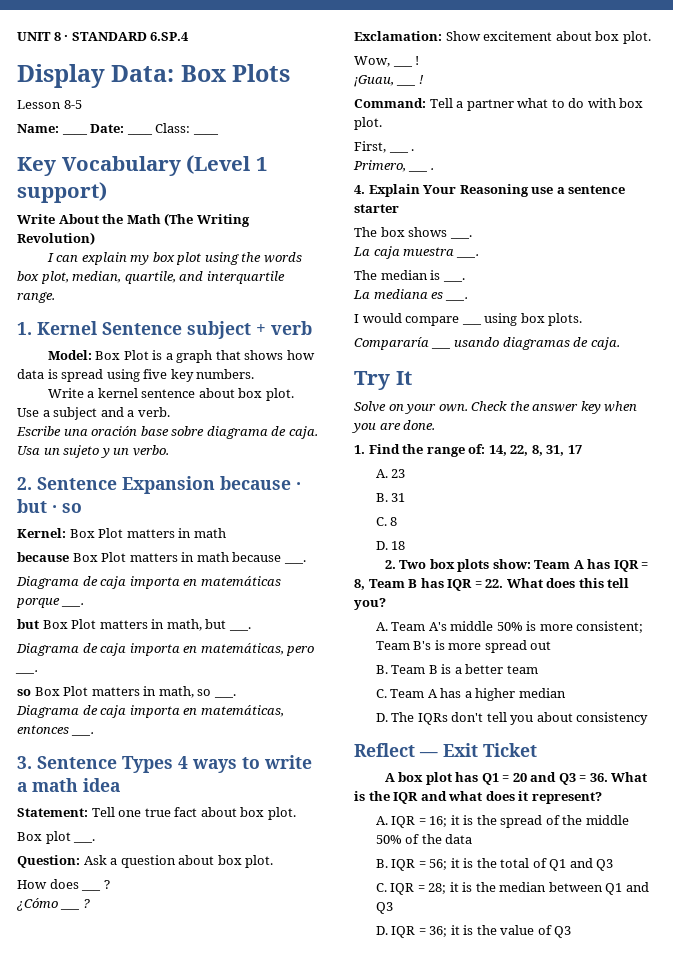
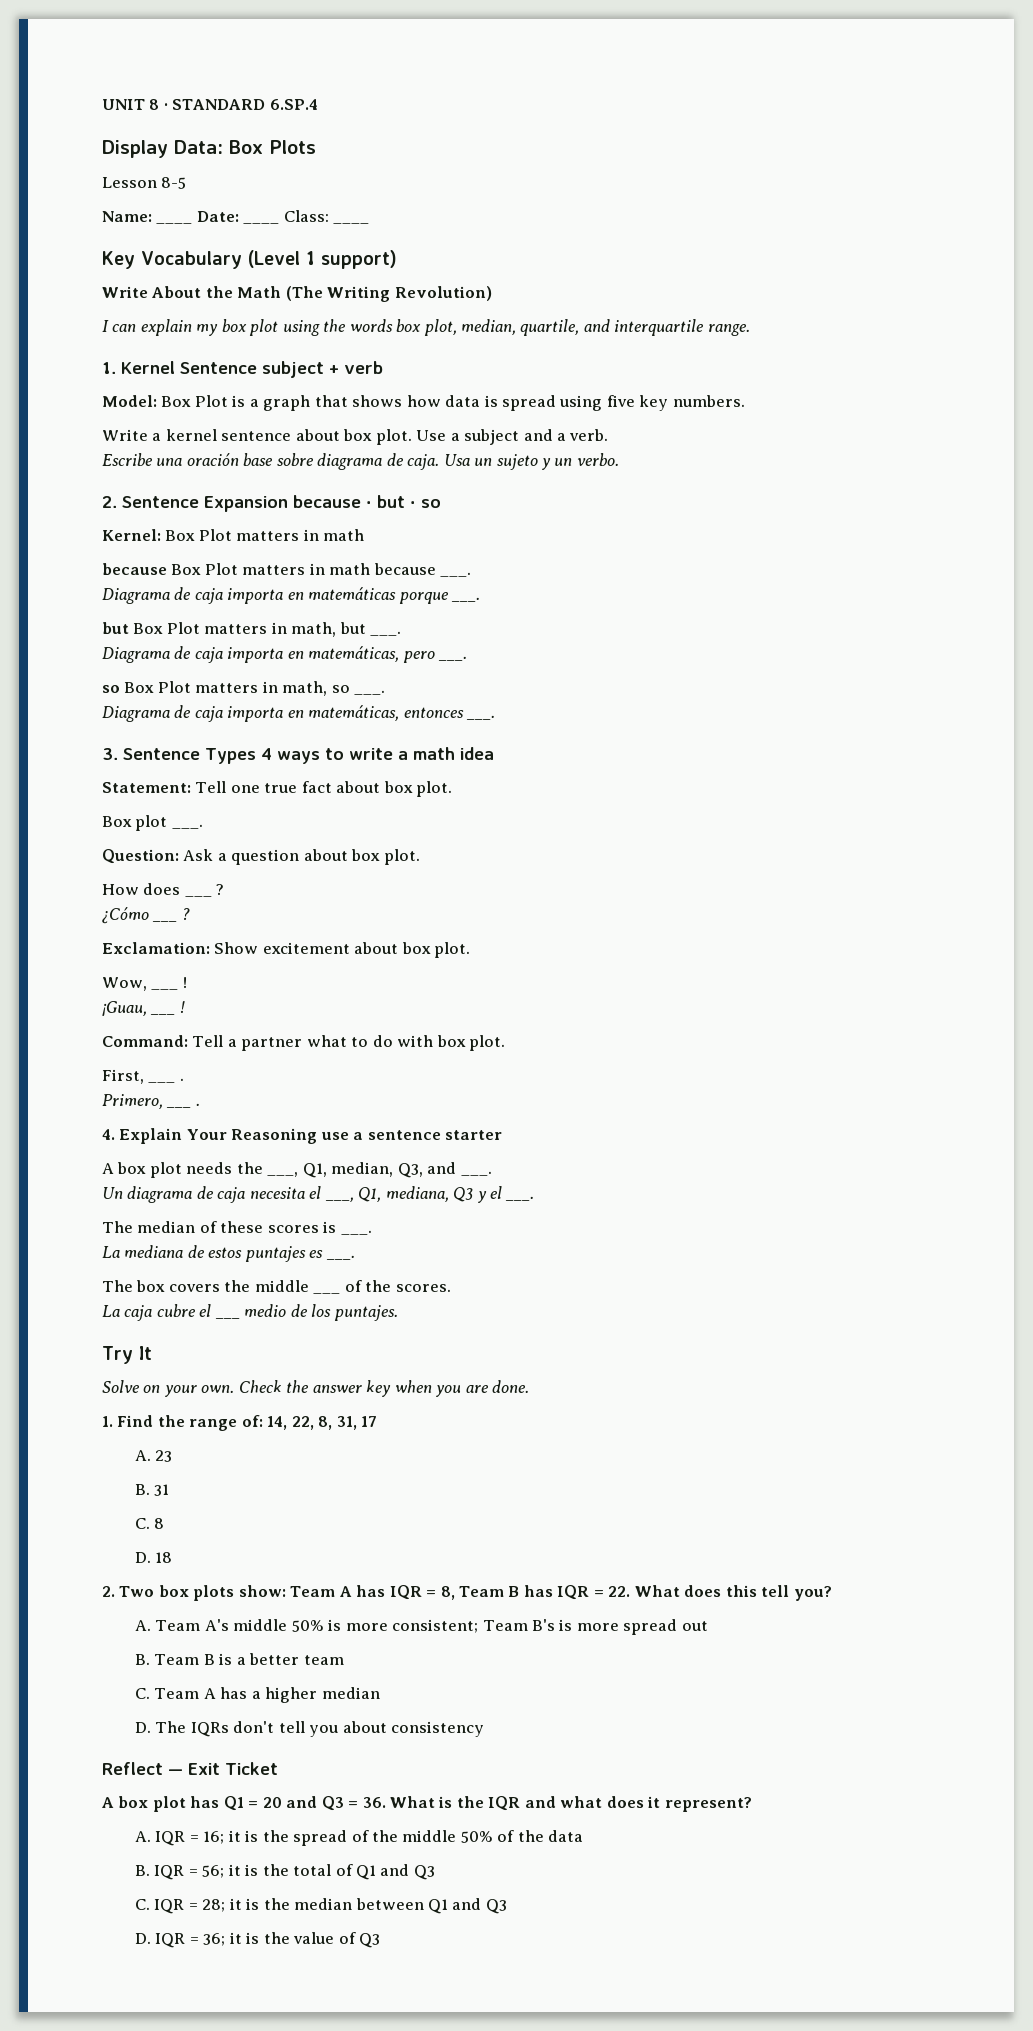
[354,227,472,239] [353,246,455,259] The box shows ___. // La caja muestra -> [102,1162,492,1178] [102,1186,503,1203] A box plot needs the ___, Q1, median, Q3, and ___. // Un diagrama de caja necesita el ___, Q1, mediana, Q3 y el
(428, 275) none -> [199,1221,319,1233] of these scores
(428, 294) none -> [187,1245,306,1262] de estos puntajes
[354,313,583,326] [354,337,451,350] [454,337,620,350] I would compare ___ using box plots. // Compararía ___ usando diagramas de caja. -> [102,1280,309,1292] [313,1292,341,1294] [344,1280,451,1292] [102,1304,212,1321] [214,1317,240,1319] [244,1304,398,1321] The box covers the middle ___ of the scores. // La caja cubre el ___ medio de los puntajes.

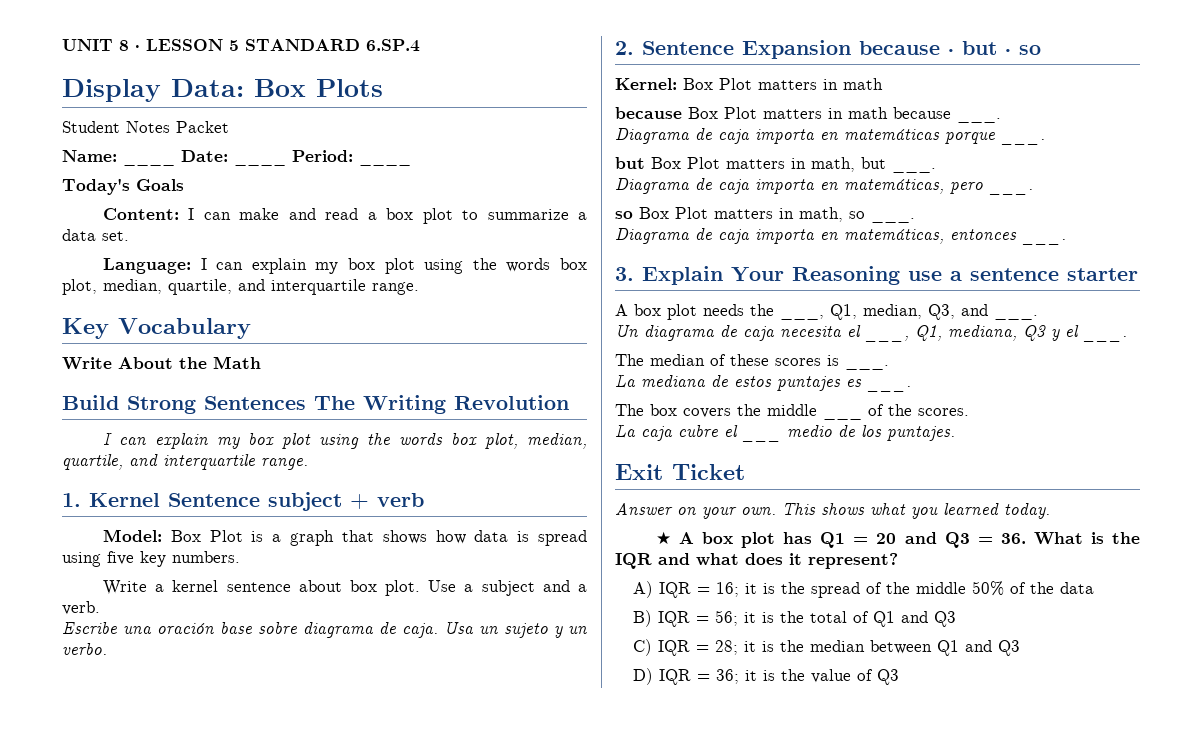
(168, 106) none -> [146,39,239,51] LESSON 5
[102,177,187,189] Lesson 8-5 -> [62,121,229,133] Student Notes Packet
[283,210,329,222] [333,222,370,224] Class: ____ -> [292,150,353,162] [359,162,411,166] [62,178,184,195] [102,208,588,224] [62,229,129,241] [102,258,587,274] [62,279,419,295] Period: ____ // Today's Goals // Content: I can make and read a box plot to summarize a data set. // Language: I can explain my box plot using the words box plot, median, quartile, and interquartile range.
[247,250,397,269] (Level 1 support) -> (251, 328) none
[285,286,492,302] (The Writing Revolution) -> [62,395,569,414] // Build Strong Sentences The Writing Revolution
[123,747,494,764] [102,781,453,797] [102,815,203,831] [102,849,420,865] [102,883,181,895] [184,895,212,897] [216,884,225,895] [102,907,178,924] [181,908,190,920] [102,942,471,958] [102,977,179,991] [182,977,187,988] [102,1001,176,1016] [179,1001,185,1013] [102,1035,506,1051] [102,1069,176,1084] [179,1078,184,1081] [102,1094,192,1109] [195,1103,200,1106] [102,1129,115,1140] Sentence Types 4 ways to write a math idea // Statement: Tell one true fact about box plot. // Box plot ___. // Question: Ask a question about box plot. // How does ___ ? // ¿Cómo ___ ? // Exclamation: Show excitement about box plot. // Wow, ___ ! // ¡Guau, ___ ! // Command: Tell a partner what to do with box plot. // First, ___ . // Primero, ___ . // 4. -> (634, 274) none
[102,1346,152,1364] [102,1380,530,1397] [102,1415,378,1431] [134,1450,173,1462] [134,1484,170,1496] [134,1518,165,1529] [134,1552,173,1563] [102,1585,832,1601] [134,1619,708,1635] [134,1653,344,1665] [134,1687,380,1703] [134,1721,485,1737] [102,1762,278,1775] Try It // Solve on your own. Check the answer key when you are done. // 1. Find the range of: 14, 22, 8, 31, 17 // A. 23 // B. 31 // C. 8 // D. 18 // 2. Two box plots show: Team A has IQR = 8, Team B has IQR = 22. What does this tell you? // A. Team A's middle 50% is more consistent; Team B's is more spread out // B. Team B is a better team // C. Team A has a higher median // D. The IQRs don't tell you about consistency // Reflect — Exit Ticket // -> [615,464,745,480] [615,503,1050,519] [655,531,671,545] Exit Ticket // Answer on your own. This shows what you learned today. // ★
[134,1831,151,1842] A. -> [633,581,654,598] A)
[134,1865,150,1876] B. -> [633,610,653,627] B)
[134,1899,150,1910] C. -> [633,639,653,656] C)
[134,1933,151,1944] D. -> [633,668,654,685] D)

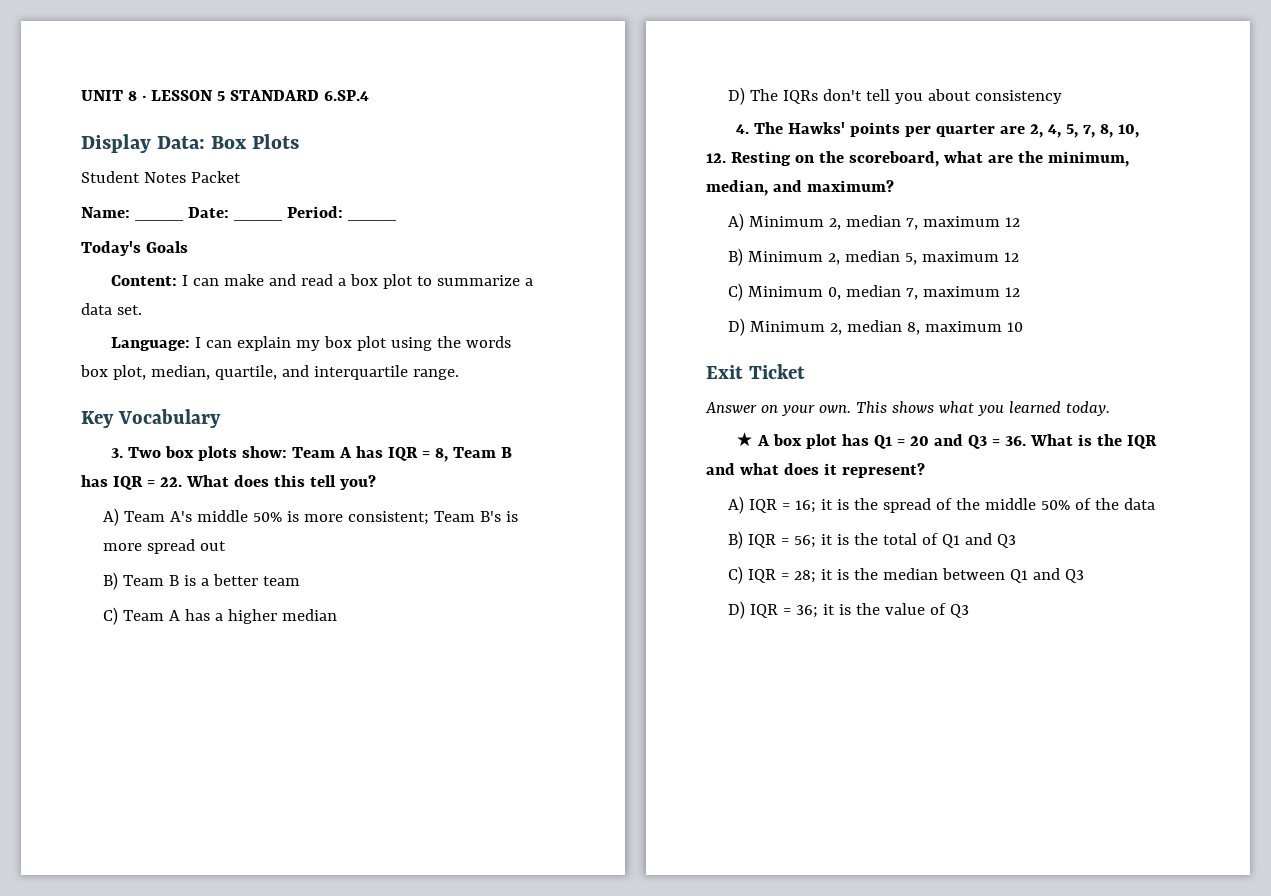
[62,356,261,370] [62,395,569,414] [102,433,587,449] [62,454,308,470] [62,492,424,511] [102,529,587,546] [62,551,240,567] [102,580,587,596] [62,601,100,615] [62,622,587,638] [62,643,107,655] [615,40,1041,59] [615,78,883,90] [615,107,1001,123] [615,128,1045,145] [615,157,936,173] [615,178,1033,195] [615,207,915,223] [615,228,1066,245] [615,266,1138,285] [615,304,1038,320] [615,325,1127,342] [615,354,889,370] [615,375,911,392] [615,404,817,418] [823,416,862,420] [868,404,969,416] [615,425,738,441] [742,437,781,442] [787,425,955,441] Write About the Math // Build Strong Sentences The Writing Revolution // I can explain my box plot using the words box plot, median, quartile, and interquartile range. // 1. Kernel Sentence subject + verb // Model: Box Plot is a graph that shows how data is spread using five key numbers. // Write a kernel sentence about box plot. Use a subject and a verb. // Escribe una oración base sobre diagrama de caja. Usa un sujeto y un verbo. // 2. Sentence Expansion because · but · so // Kernel: Box Plot matters in math // because Box Plot matters in math because ___. // Diagrama de caja importa en matemáticas porque ___. // but Box Plot matters in math, but ___. // Diagrama de caja importa en matemáticas, pero ___. // so Box Plot matters in math, so ___. // Diagrama de caja importa en matemáticas, entonces ___. // 3. Explain Your Reasoning use a sentence starter // A box plot needs the ___, Q1, median, Q3, and ___. // Un diagrama de caja necesita el ___, Q1, mediana, Q3 y el ___. // The median of these scores is ___. // La mediana de estos puntajes es ___. // The box covers the middle ___ of the scores. // La caja cubre el ___ medio de los puntajes. -> [111,446,513,462] [81,475,376,490] [103,508,519,526] [103,539,227,554] [103,572,301,590] [103,607,338,625] [728,87,1063,105] [736,122,1140,138] [706,151,1129,167] [706,180,894,196] [728,213,1021,231] [728,248,1020,266] [728,283,1021,301] [728,318,1024,336] 3. Two box plots show: Team A has IQR = 8, Team B has IQR = 22. What does this tell you? // A) Team A's middle 50% is more consistent; Team B's is more spread out // B) Team B is a better team // C) Team A has a higher median // D) The IQRs don't tell you about consistency // 4. The Hawks' points per quarter are 2, 4, 5, 7, 8, 10, 12. Resting on the scoreboard, what are the minimum, median, and maximum? // A) Minimum 2, median 7, maximum 12 // B) Minimum 2, median 5, maximum 12 // C) Minimum 0, median 7, maximum 12 // D) Minimum 2, median 8, maximum 10

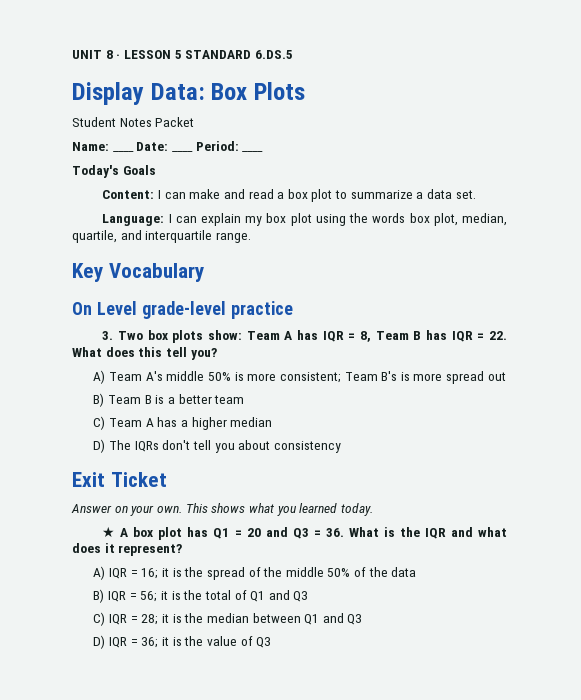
[323,90,369,101] 6.SP.4 -> [254,50,293,59] 6.DS.5
(221, 418) none -> [72,301,293,319] // On Level grade-level practice
[736,122,1140,138] [706,151,1129,167] [706,180,894,196] [728,213,1021,231] [728,248,1020,266] [728,283,1021,301] [728,318,1024,336] // 4. The Hawks' points per quarter are 2, 4, 5, 7, 8, 10, 12. Resting on the scoreboard, what are the minimum, median, and maximum? // A) Minimum 2, median 7, maximum 12 // B) Minimum 2, median 5, maximum 12 // C) Minimum 0, median 7, maximum 12 // D) Minimum 2, median 8, maximum 10 -> (341, 447) none

